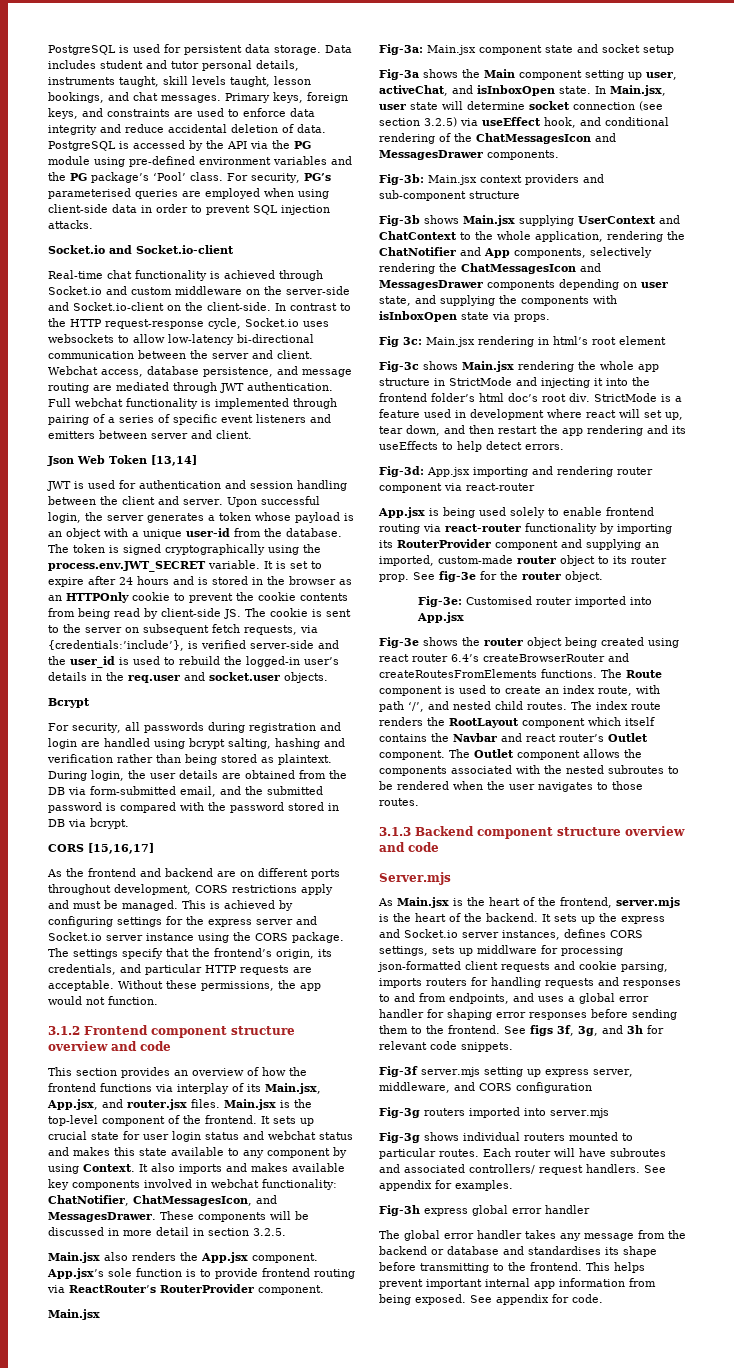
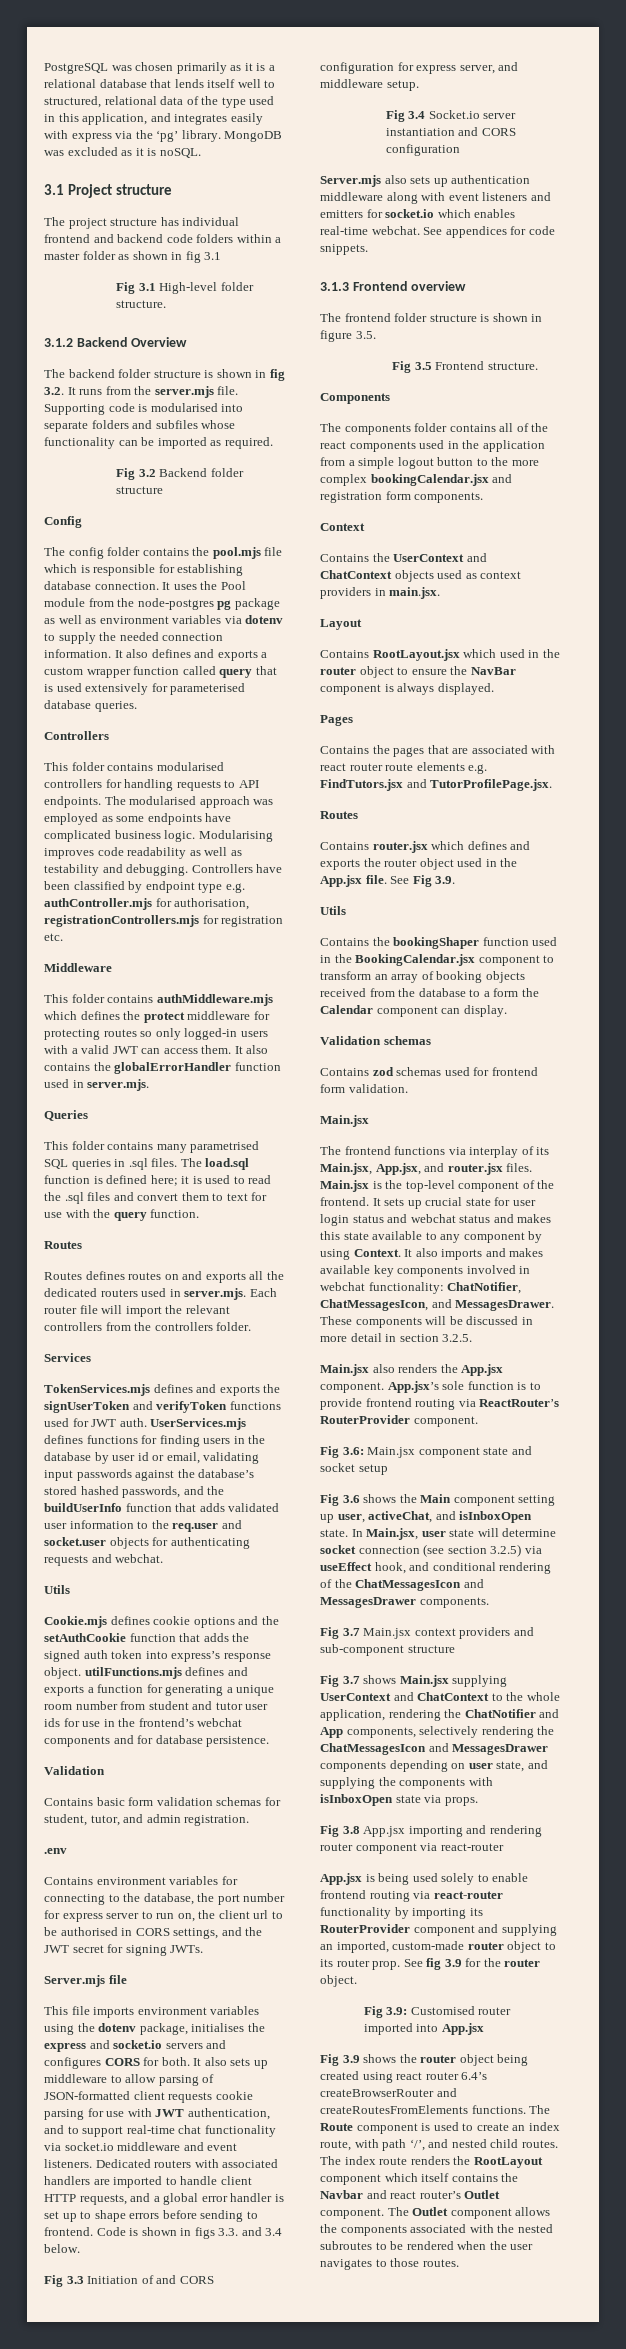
[48,44,352,55] [48,60,299,71] [48,76,311,87] [48,92,348,103] [48,108,315,119] [48,124,326,135] [48,140,311,151] [48,156,352,167] [48,172,331,183] [48,188,329,199] [48,204,330,215] [48,220,93,229] [48,245,234,254] [48,270,323,281] [48,286,350,295] [48,302,351,311] [48,318,329,329] [48,334,314,345] [48,350,313,359] [48,366,352,377] [48,382,333,393] [48,398,337,409] [48,414,331,425] [48,430,252,439] [47,455,197,466] [47,480,347,491] [48,496,320,507] [48,512,354,523] [48,528,342,539] [48,544,321,555] [48,560,322,572] [48,576,352,587] [48,592,348,603] [48,608,351,619] [48,624,318,635] [48,640,339,651] [48,656,339,668] [48,672,328,683] [48,698,90,708] [48,722,341,733] [48,738,345,749] [47,754,332,765] [48,770,347,781] [48,786,323,797] [48,802,339,813] [48,818,129,829] [48,843,154,854] [47,868,340,879] [48,884,333,895] [48,900,293,911] [48,916,317,927] [48,932,344,943] [48,948,332,959] [48,964,312,975] [48,980,321,991] [48,996,158,1005] [48,1025,295,1038] [48,1041,171,1051] [48,1067,307,1078] PostgreSQL is used for persistent data storage. Data includes student and tutor personal details, instruments taught, skill levels taught, lesson bookings, and chat messages. Primary keys, foreign keys, and constraints are used to enforce data integrity and reduce accidental deletion of data. PostgreSQL is accessed by the API via the PG module using pre-defined environment variables and the PG package’s ‘Pool’ class. For security, PG’s parameterised queries are employed when using client-side data in order to prevent SQL injection attacks. // Socket.io and Socket.io-client // Real-time chat functionality is achieved through Socket.io and custom middleware on the server-side and Socket.io-client on the client-side. In contrast to the HTTP request-response cycle, Socket.io uses websockets to allow low-latency bi-directional communication between the server and client. Webchat access, database persistence, and message routing are mediated through JWT authentication. Full webchat functionality is implemented through pairing of a series of specific event listeners and emitters between server and client. // Json Web Token [13,14] // JWT is used for authentication and session handling between the client and server. Upon successful login, the server generates a token whose payload is an object with a unique user-id from the database. The token is signed cryptographically using the process.env.JWT_SECRET variable. It is set to expire after 24 hours and is stored in the browser as an HTTPOnly cookie to prevent the cookie contents from being read by client-side JS. The cookie is sent to the server on subsequent fetch requests, via {credentials:’include’}, is verified server-side and the user_id is used to rebuild the logged-in user’s details in the req.user and socket.user objects. // Bcrypt // For security, all passwords during registration and login are handled using bcrypt salting, hashing and verification rather than being stored as plaintext. During login, the user details are obtained from the DB via form-submitted email, and the submitted password is compared with the password stored in DB via bcrypt. // CORS [15,16,17] // As the frontend and backend are on different ports throughout development, CORS restrictions apply and must be managed. This is achieved by configuring settings for the express server and Socket.io server instance using the CORS package. The settings specify that the frontend’s origin, its credentials, and particular HTTP requests are acceptable. Without these permissions, the app would not function. // 3.1.2 Frontend component structure overview and code // This section provides an overview of how the -> [44,62,275,74] [44,79,276,88] [44,96,275,108] [44,113,263,125] [44,130,283,142] [44,147,201,158] [44,184,172,198] [44,217,240,229] [44,234,282,243] [44,251,222,263] [116,282,254,294] [116,300,167,308] [44,337,188,347] [44,369,285,381] [44,386,239,398] [44,403,244,415] [44,420,236,432] [44,437,273,449] [116,468,244,480] [116,486,164,494] [44,516,82,528] [44,547,283,559] [44,564,244,576] [44,581,246,590] [44,598,280,610] [44,615,284,624] [44,632,224,644] [44,649,268,661] [44,666,277,678] [44,683,246,695] [44,700,137,712] [44,731,109,740] [44,762,224,771] [44,779,259,791] [44,796,274,808] [44,813,232,825] [44,830,273,842] [44,847,242,859] [44,864,283,876] [44,881,245,893] [44,898,250,910] [44,915,284,927] [44,933,63,941] [44,963,112,972] [44,994,273,1006] [44,1011,270,1023] [44,1028,268,1040] [44,1045,269,1054] [44,1062,281,1074] [44,1079,150,1091] [44,1110,88,1121] [44,1141,260,1153] [44,1158,250,1170] [44,1175,272,1186] [44,1192,268,1204] [44,1209,200,1221] [44,1241,82,1249] [44,1271,284,1283] [44,1288,277,1300] [44,1305,230,1317] [44,1322,252,1331] [44,1353,91,1362] [44,1384,281,1396] [44,1401,281,1413] [44,1418,247,1430] [44,1435,266,1447] [44,1452,260,1464] [44,1469,255,1481] [44,1486,225,1498] [44,1503,280,1512] [44,1520,242,1532] [44,1537,250,1549] [44,1554,164,1566] [44,1585,70,1594] [44,1616,279,1628] [44,1633,250,1642] [44,1650,271,1662] [44,1667,248,1679] [44,1684,275,1696] [44,1701,269,1710] [44,1718,243,1727] [44,1735,270,1747] [44,1766,105,1775] [44,1797,281,1806] [44,1814,250,1826] [44,1848,67,1854] [44,1876,238,1885] [44,1893,286,1905] [44,1910,283,1922] [44,1927,263,1939] [44,1944,204,1956] [44,1975,127,1987] [44,2006,260,2018] [44,2023,265,2035] [44,2040,227,2052] [44,2057,268,2069] [44,2074,215,2086] [44,2091,253,2103] [44,2108,270,2120] [44,2125,276,2137] [44,2142,238,2151] [44,2159,279,2168] [44,2176,252,2188] [44,2193,284,2205] [44,2210,258,2222] [44,2227,283,2239] [44,2244,80,2253] [44,2275,214,2287] [320,62,519,74] [320,79,419,91] [385,110,517,122] [385,127,516,136] [385,144,460,156] [320,175,531,187] [320,192,551,204] [320,209,516,218] [320,226,555,238] [320,244,368,255] [320,281,467,291] [320,313,543,322] [320,330,376,342] [392,361,538,373] [320,393,390,404] [320,423,549,435] [320,440,545,452] [320,457,539,469] [320,474,513,486] [320,491,484,503] [320,523,365,531] [320,553,487,562] [320,570,522,582] [320,587,441,599] [320,619,362,630] [320,649,560,661] [320,666,516,678] [320,683,494,695] [320,715,353,726] [320,745,556,757] [320,762,488,774] [320,779,553,791] [320,811,358,819] [320,841,531,853] [320,858,518,870] [320,875,456,887] [320,906,346,915] [320,937,558,949] [320,954,555,966] [320,971,525,983] [320,988,539,997] [320,1005,507,1017] [320,1036,431,1045] [320,1067,538,1076] [320,1084,408,1093] [320,1115,369,1127] [320,1146,341,1155] PostgreSQL was chosen primarily as it is a relational database that lends itself well to structured, relational data of the type used in this application, and integrates easily with express via the ‘pg’ library. MongoDB was excluded as it is noSQL. // 3.1 Project structure // The project structure has individual frontend and backend code folders within a master folder as shown in fig 3.1 // Fig 3.1 High-level folder structure. // 3.1.2 Backend Overview // The backend folder structure is shown in fig 3.2. It runs from the server.mjs file. Supporting code is modularised into separate folders and subfiles whose functionality can be imported as required. // Fig 3.2 Backend folder structure // Config // The config folder contains the pool.mjs file which is responsible for establishing database connection. It uses the Pool module from the node-postgres pg package as well as environment variables via dotenv to supply the needed connection information. It also defines and exports a custom wrapper function called query that is used extensively for parameterised database queries. // Controllers // This folder contains modularised controllers for handling requests to API endpoints. The modularised approach was employed as some endpoints have complicated business logic. Modularising improves code readability as well as testability and debugging. Controllers have been classified by endpoint type e.g. authController.mjs for authorisation, registrationControllers.mjs for registration etc. // Middleware // This folder contains authMiddleware.mjs which defines the protect middleware for protecting routes so only logged-in users with a valid JWT can access them. It also contains the globalErrorHandler function used in server.mjs. // Queries // This folder contains many parametrised SQL queries in .sql files. The load.sql function is defined here; it is used to read the .sql files and convert them to text for use with the query function. // Routes // Routes defines routes on and exports all the dedicated routers used in server.mjs. Each router file will import the relevant controllers from the controllers folder. // Services // TokenServices.mjs defines and exports the signUserToken and verifyToken functions used for JWT auth. UserServices.mjs defines functions for finding users in the database by user id or email, validating input passwords against the database’s stored hashed passwords, and the buildUserInfo function that adds validated user information to the req.user and socket.user objects for authenticating requests and webchat. // Utils // Cookie.mjs defines cookie options and the setAuthCookie function that adds the signed auth token into express’s response object. utilFunctions.mjs defines and exports a function for generating a unique room number from student and tutor user ids for use in the frontend’s webchat components and for database persistence. // Validation // Contains basic form validation schemas for student, tutor, and admin registration. // .env // Contains environment variables for connecting to the database, the port number for express server to run on, the client url to be authorised in CORS settings, and the JWT secret for signing JWTs. // Server.mjs file // This file imports environment variables using the dotenv package, initialises the express and socket.io servers and configures CORS for both. It also sets up middleware to allow parsing of JSON-formatted client requests cookie parsing for use with JWT authentication, and to support real-time chat functionality via socket.io middleware and event listeners. Dedicated routers with associated handlers are imported to handle client HTTP requests, and a global error handler is set up to shape errors before sending to frontend. Code is shown in figs 3.3. and 3.4 below. // Fig 3.3 Initiation of and CORS configuration for express server, and middleware setup. // Fig 3.4 Socket.io server instantiation and CORS configuration // Server.mjs also sets up authentication middleware along with event listeners and emitters for socket.io which enables real-time webchat. See appendices for code snippets. // 3.1.3 Frontend overview // The frontend folder structure is shown in figure 3.5. // Fig 3.5 Frontend structure. // Components // The components folder contains all of the react components used in the application from a simple logout button to the more complex bookingCalendar.jsx and registration form components. // Context // Contains the UserContext and ChatContext objects used as context providers in main.jsx. // Layout // Contains RootLayout.jsx which used in the router object to ensure the NavBar component is always displayed. // Pages // Contains the pages that are associated with react router route elements e.g. FindTutors.jsx and TutorProfilePage.jsx. // Routes // Contains router.jsx which defines and exports the router object used in the App.jsx file. See Fig 3.9. // Utils // Contains the bookingShaper function used in the BookingCalendar.jsx component to transform an array of booking objects received from the database to a form the Calendar component can display. // Validation schemas // Contains zod schemas used for frontend form validation. // Main.jsx // The
[48,1309,100,1320] [379,44,423,55] Main.jsx // Fig-3a: -> [320,1446,364,1458] Fig 3.6:
[379,69,419,80] Fig-3a -> [320,1494,360,1506] Fig 3.6
[379,174,424,185] Fig-3b: -> [320,1627,360,1639] Fig 3.7
[379,215,420,226] Fig-3b -> [320,1675,360,1687] Fig 3.7
[403,336,666,347] [379,361,659,372] [379,377,650,388] [379,393,682,402] [379,409,683,420] [379,425,686,436] [379,441,564,452] [379,466,424,477] 3c: Main.jsx rendering in html’s root element // Fig-3c shows Main.jsx rendering the whole app structure in StrictMode and injecting it into the frontend folder’s html doc’s root div. StrictMode is a feature used in development where react will set up, tear down, and then restart the app rendering and its useEffects to help detect errors. // Fig-3d: -> [342,1826,360,1834] 3.8
[439,571,476,582] fig-3e -> [426,1958,462,1970] fig 3.9
[418,596,463,607] Fig-3e: -> [363,2006,408,2018] Fig 3.9:
[379,637,419,648] Fig-3e -> [320,2054,360,2066] Fig 3.9
[379,826,685,839] [379,842,439,852] [379,872,451,885] [378,897,680,908] [379,913,665,924] [379,929,643,940] [379,945,623,956] [377,961,668,972] [379,977,681,988] [379,993,649,1004] [379,1009,677,1020] [379,1025,664,1036] [379,1041,513,1052] [379,1066,633,1077] [379,1082,592,1093] [379,1107,609,1118] [379,1132,633,1143] [379,1148,666,1159] [379,1164,666,1175] [379,1180,513,1191] [379,1205,590,1216] [379,1230,686,1241] [379,1246,657,1257] [379,1262,645,1273] [379,1278,656,1289] [379,1294,603,1305] // 3.1.3 Backend component structure overview and code // Server.mjs // As Main.jsx is the heart of the frontend, server.mjs is the heart of the backend. It sets up the express and Socket.io server instances, defines CORS settings, sets up middlware for processing json-formatted client requests and cookie parsing, imports routers for handling requests and responses to and from endpoints, and uses a global error handler for shaping error responses before sending them to the frontend. See figs 3f, 3g, and 3h for relevant code snippets. // Fig-3f server.mjs setting up express server, middleware, and CORS configuration // Fig-3g routers imported into server.mjs // Fig-3g shows individual routers mounted to particular routes. Each router will have subroutes and associated controllers/ request handlers. See appendix for examples. // Fig-3h express global error handler // The global error handler takes any message from the backend or database and standardises its shape before transmitting to the frontend. This helps prevent important internal app information from being exposed. See appendix for code. -> (459, 2263) none

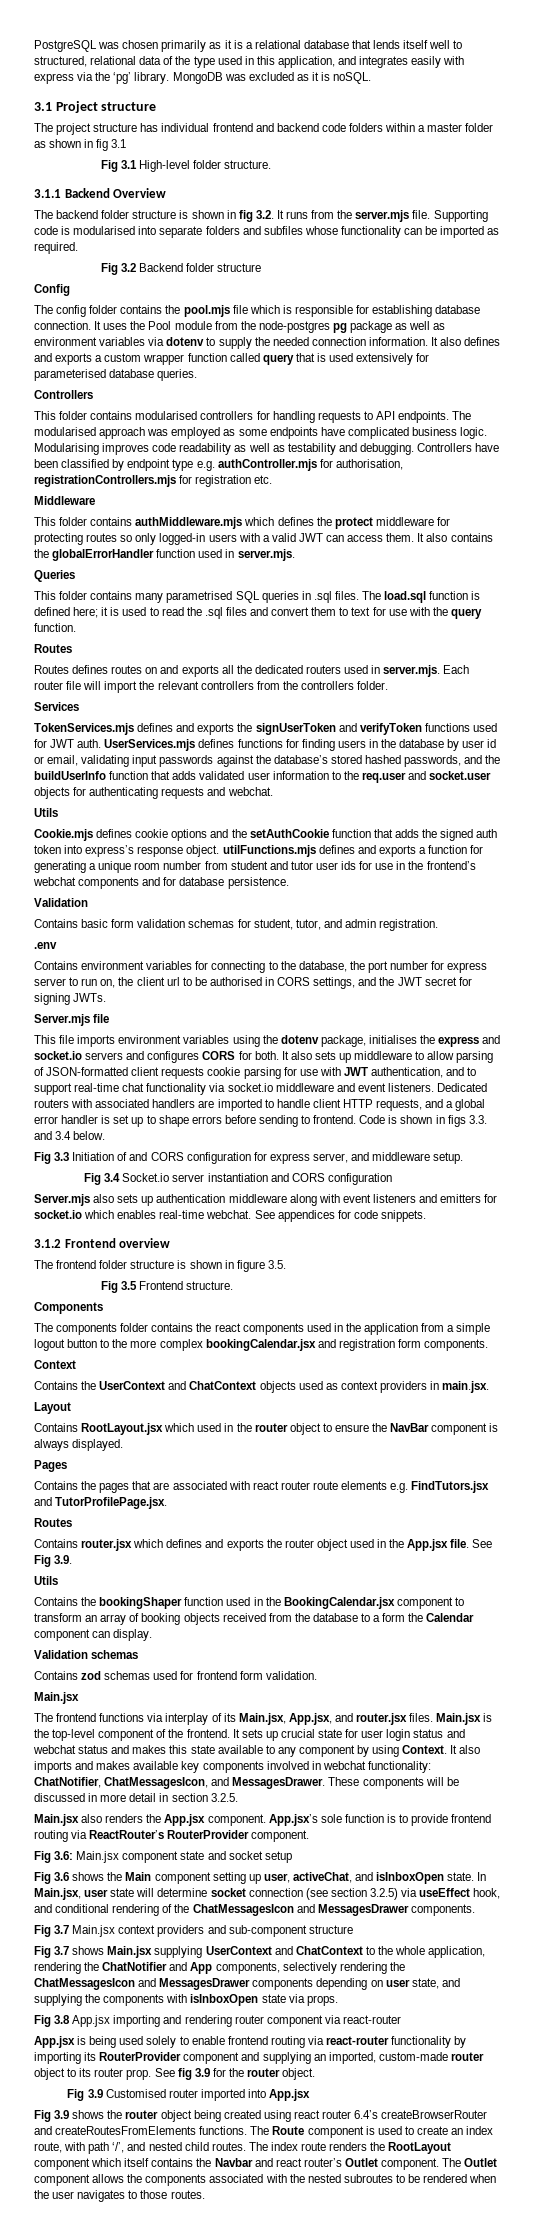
[44,338,73,347] 3.1.2 -> [34,189,61,198] 3.1.1
[320,282,349,291] 3.1.3 -> [34,1239,61,1248] 3.1.2
[499,423,529,432] all of -> (194, 1327) none
[386,2007,408,2015] 3.9: -> [87,2089,103,2098] 3.9

